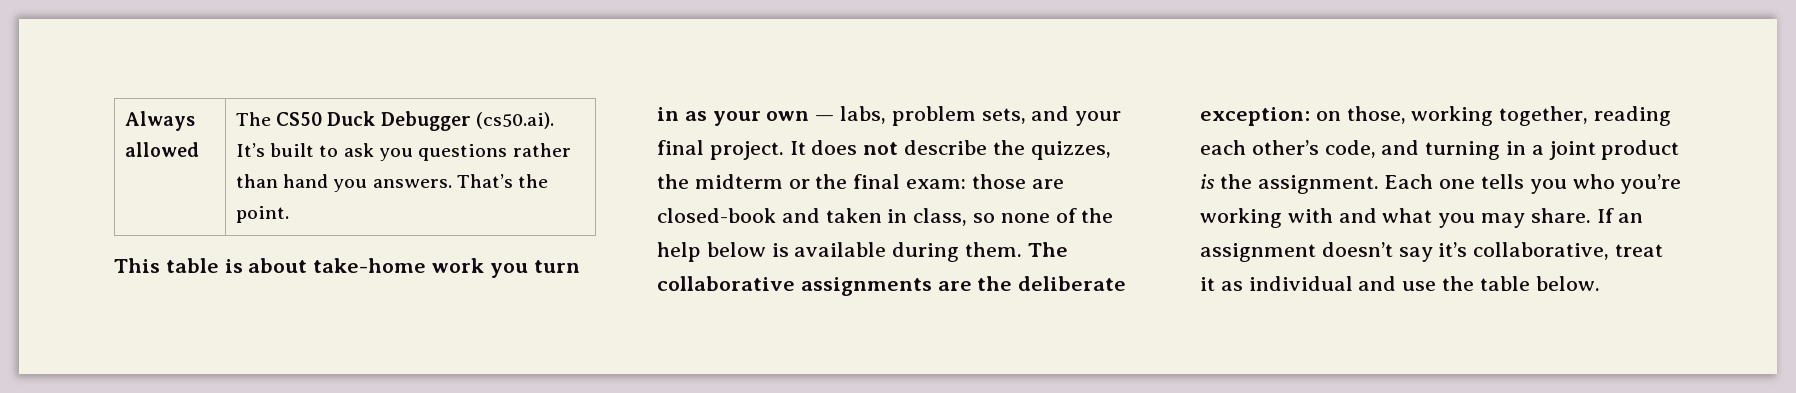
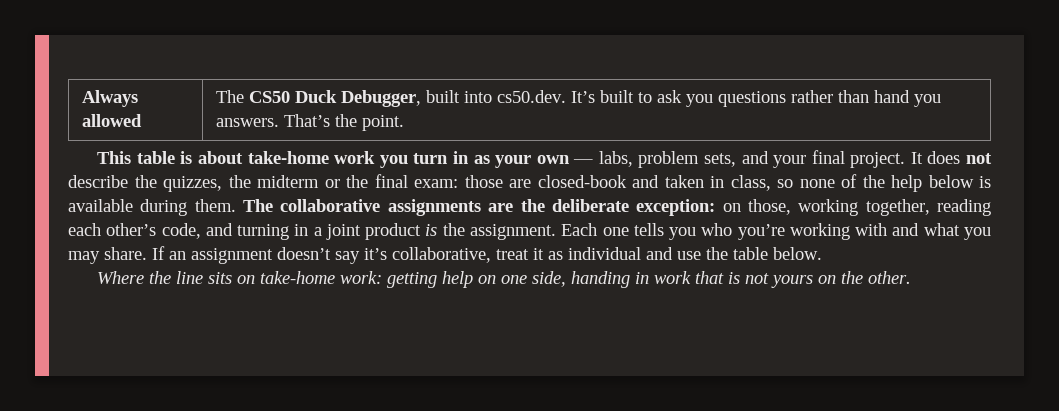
[380,111,554,131] Debugger (cs50.ai). -> [340,90,566,107] Debugger, built into cs50.dev.
(1600, 283) none -> [97,271,912,288] // Where the line sits on take-home work: getting help on one side, handing in work that is not yours on the other.

